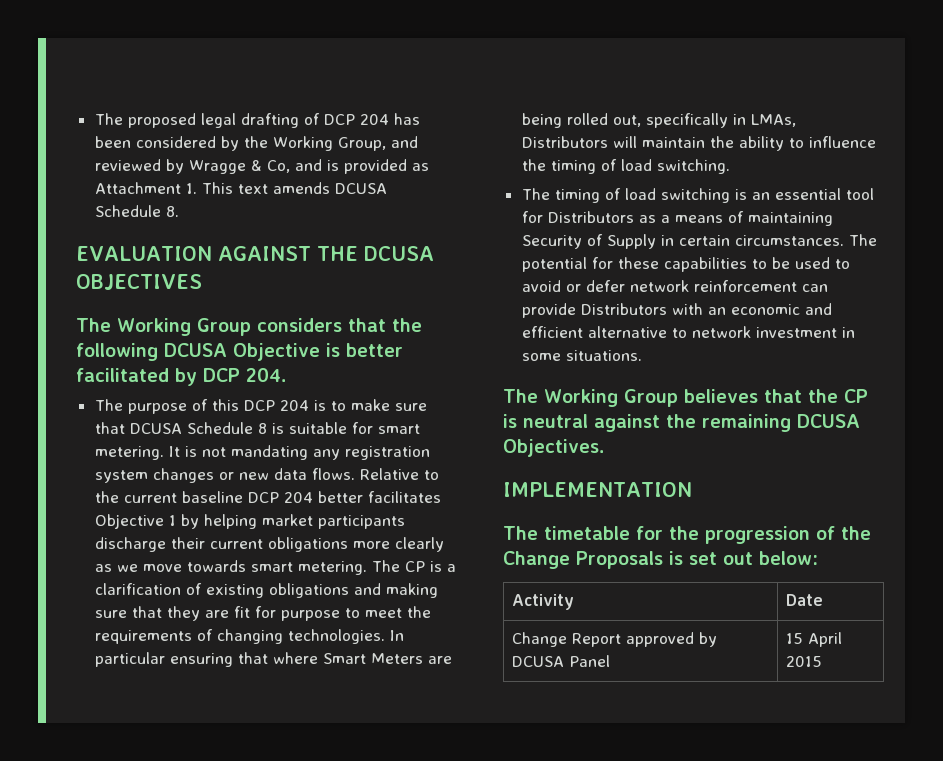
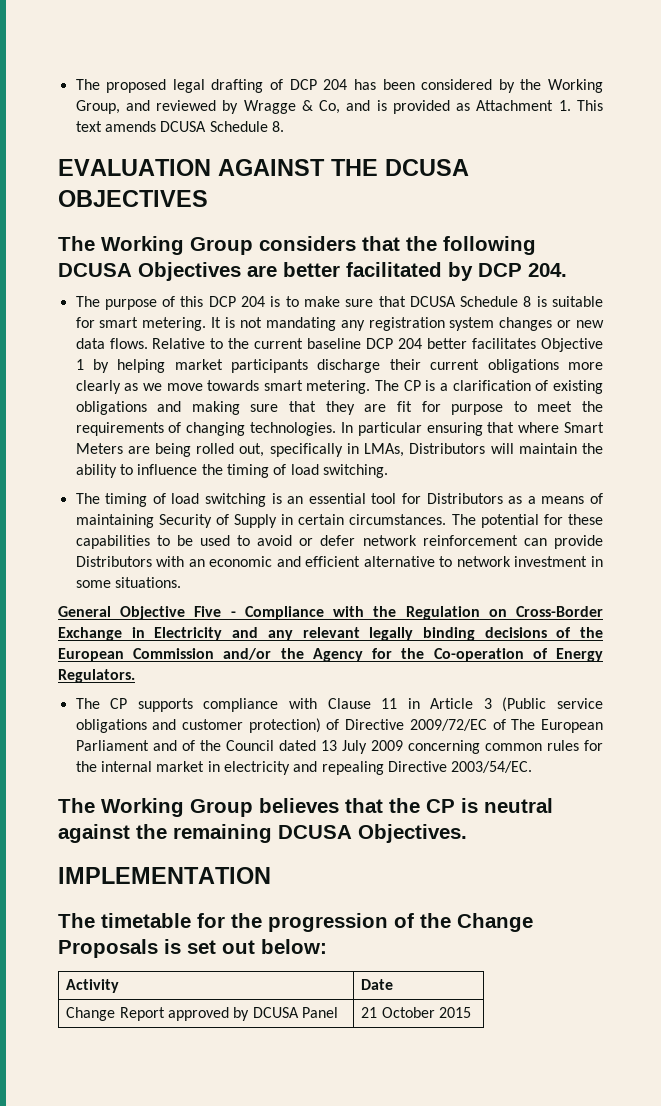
[233,343,340,361] Objective is -> [138,262,277,281] Objectives are
(642, 355) none -> [58,606,603,620] [58,627,603,641] [58,648,603,662] [58,669,135,683] [75,697,603,712] [75,718,603,733] [75,740,603,754] [75,761,533,775] // General Objective Five - Compliance with the Regulation on Cross-Border Exchange in Electricity and any relevant legally binding decisions of the European Commission and/or the Agency for the Co-operation of Energy Regulators. // The CP supports compliance with Clause 11 in Article 3 (Public service obligations and customer protection) of Directive 2009/72/EC of The European Parliament and of the Council dated 13 July 2009 concerning common rules for the internal market in electricity and repealing Directive 2003/54/EC.
[786,632,843,647] 15 April -> [361,1007,435,1018] 21 October

